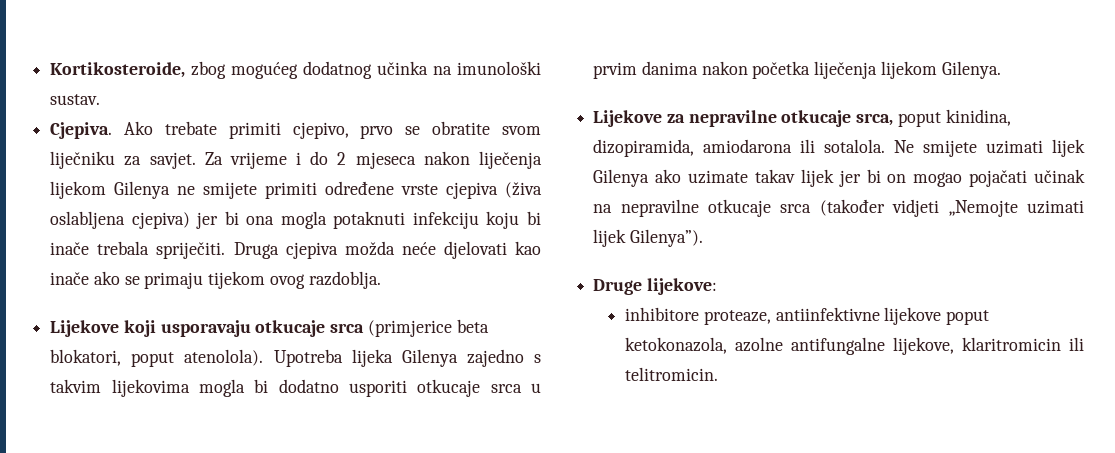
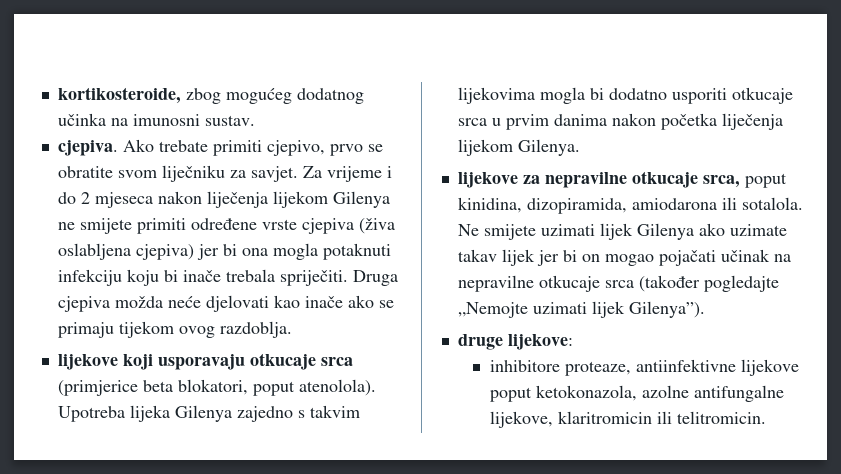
[50,62,186,78] Kortikosteroide, -> [57,87,181,104] kortikosteroide,
[456,61,541,75] imunološki -> [132,114,200,126] imunosni
[50,122,113,139] Cjepiva. -> [57,140,118,156] cjepiva.
[50,320,120,337] Lijekove -> [57,354,118,370] lijekove
[593,110,663,127] Lijekove -> [457,172,518,188] lijekove
[892,199,940,217] vidjeti -> [703,275,779,292] pogledajte
[593,279,643,295] Druge -> [457,334,503,350] druge

